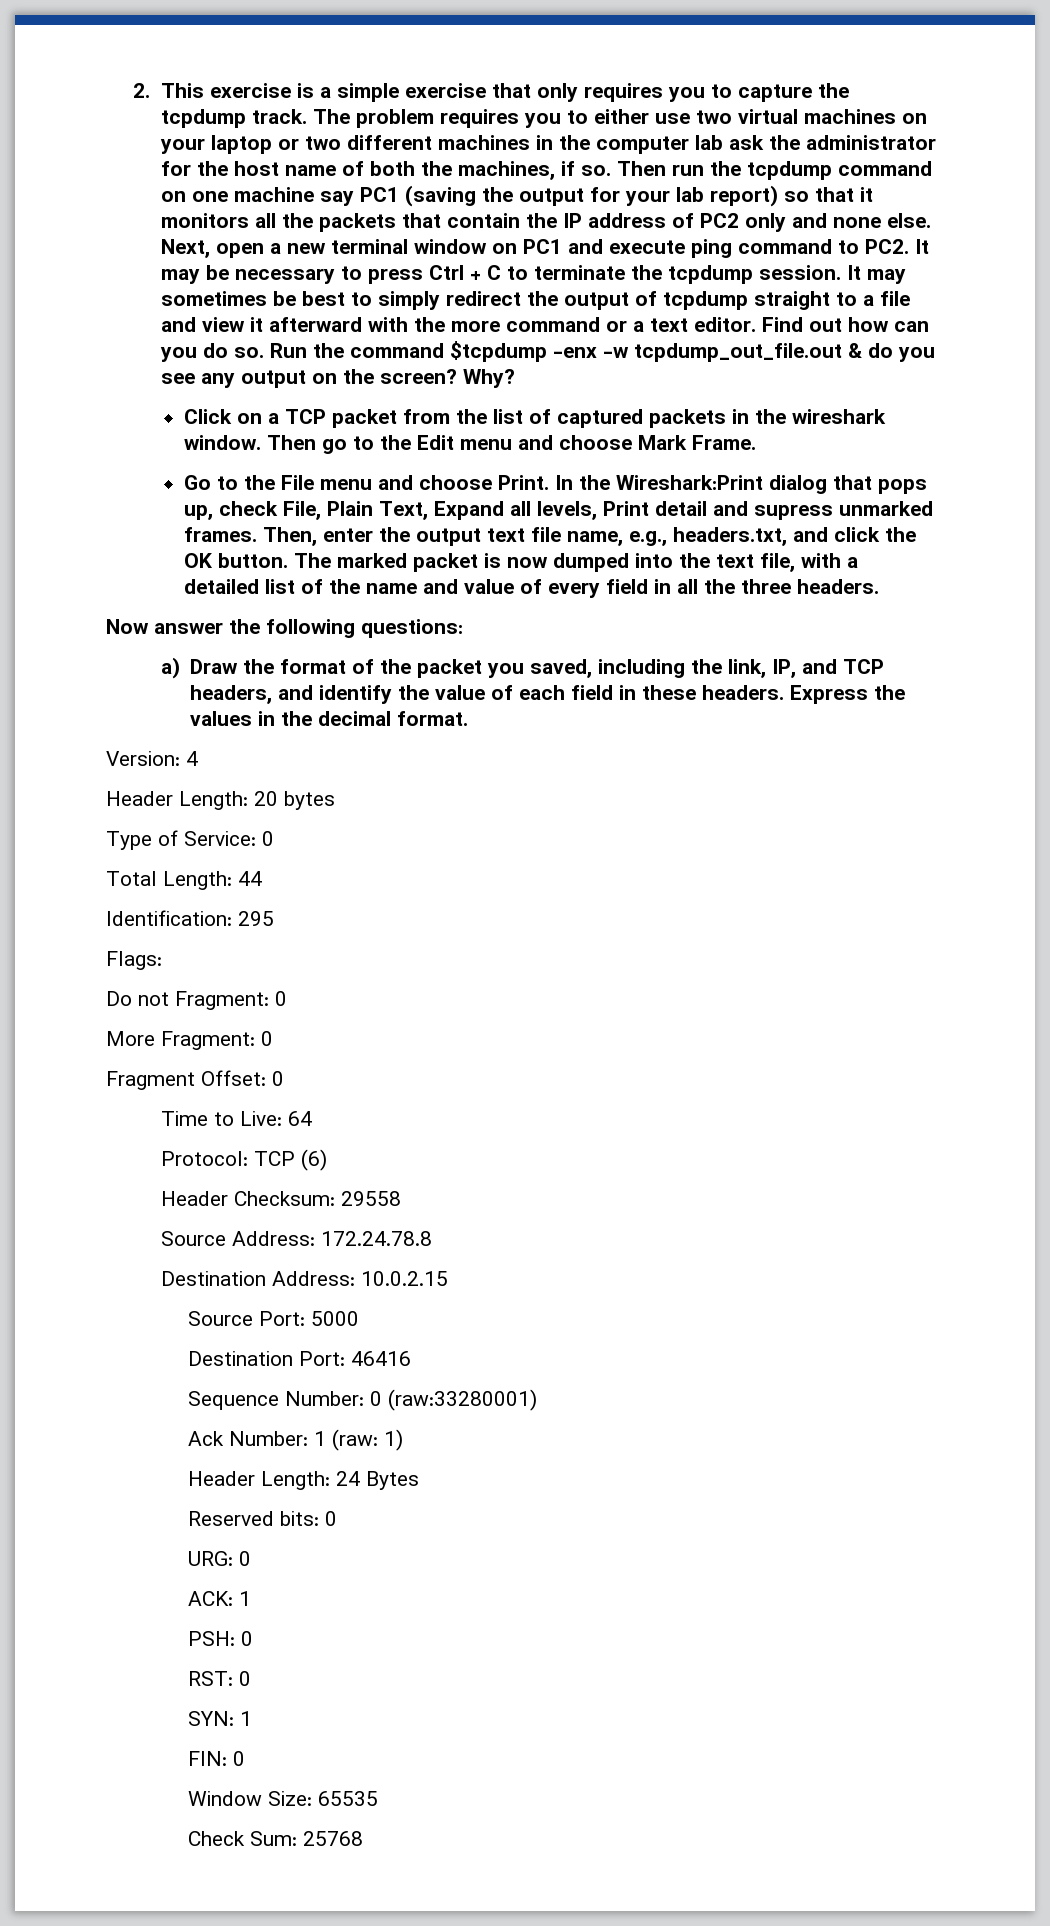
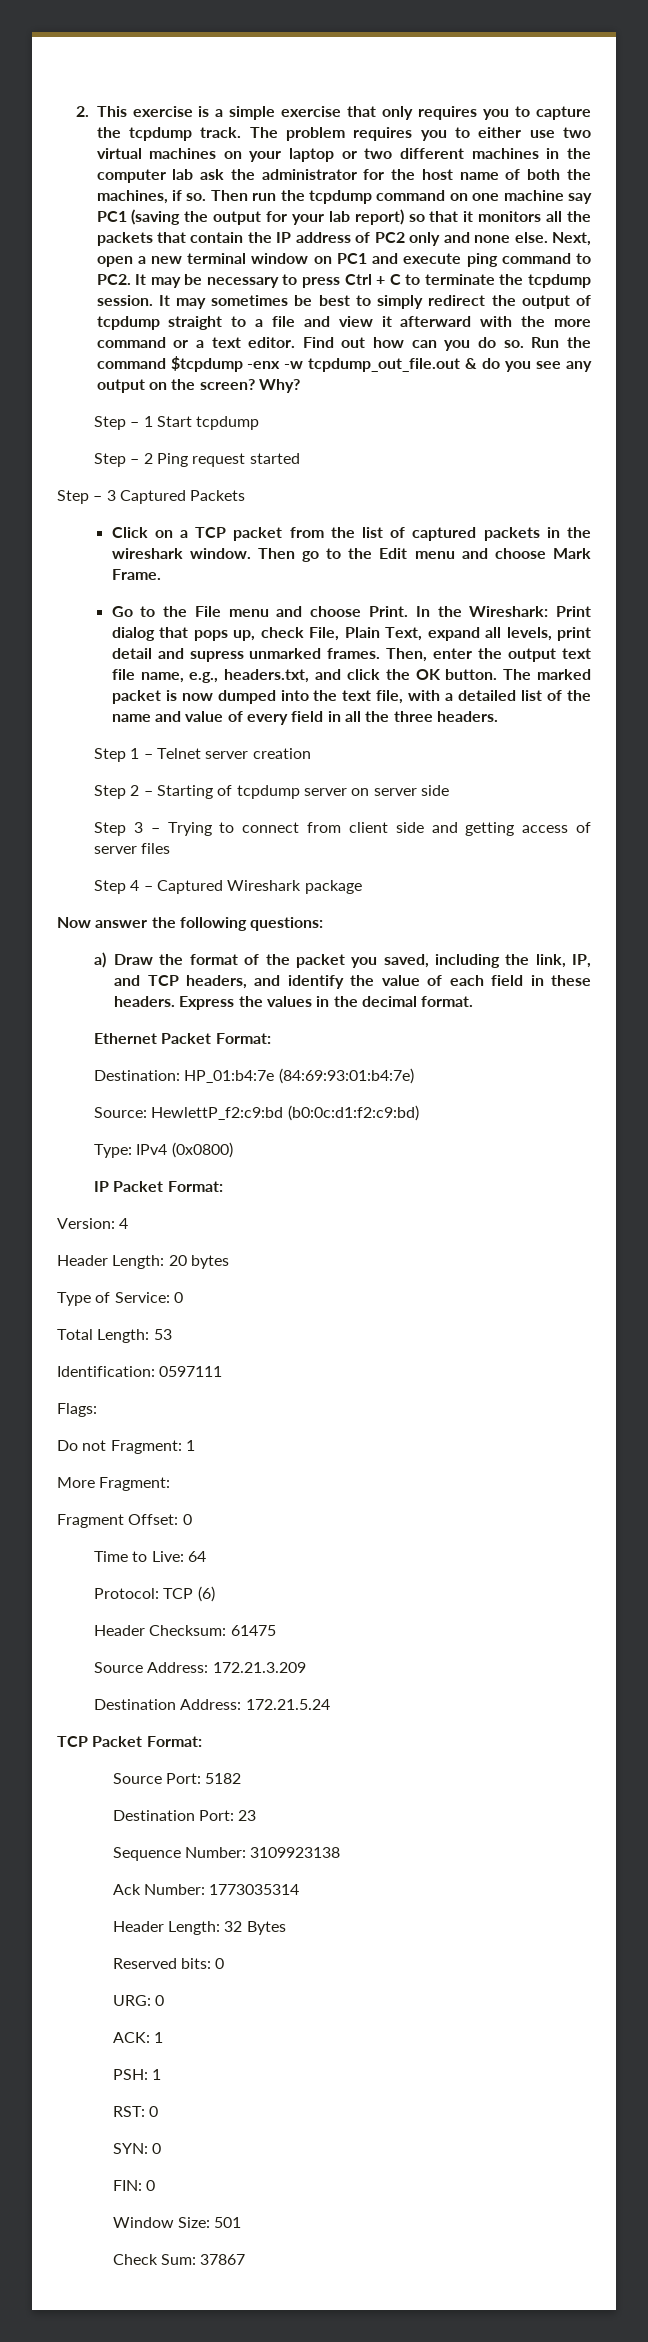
(515, 378) none -> [94,416,260,430] [94,453,300,467] [57,490,246,504] // Step – 1 Start tcpdump // Step – 2 Ping request started // Step – 3 Captured Packets
[615,475,763,490] Wireshark:Print -> [469,606,592,617] Wireshark: Print
[433,501,504,520] Expand -> [427,627,480,641] expand
[602,501,649,516] Print -> [556,627,591,641] print
(879, 586) none -> [94,748,311,762] [94,785,449,799] [94,822,591,836] [94,843,171,854] [94,880,362,894] // Step 1 – Telnet server creation // Step 2 – Starting of tcpdump server on server side // Step 3 – Trying to connect from client side and getting access of server files // Step 4 – Captured Wireshark package
(469, 718) none -> [94,1033,271,1044] [94,1068,414,1084] [94,1105,419,1121] [94,1142,233,1158] [94,1181,223,1192] // Ethernet Packet Format: // Destination: HP_01:b4:7e (84:69:93:01:b4:7e) // Source: HewlettP_f2:c9:bd (b0:0c:d1:f2:c9:bd) // Type: IPv4 (0x0800) // IP Packet Format:
[238,871,262,886] 44 -> [153,1329,172,1340] 53
[238,911,274,926] 295 -> [159,1366,223,1377] 0597111
[275,991,287,1006] 0 -> [185,1440,195,1451] 1
[261,1031,273,1046] 0 -> (171, 1484) none
[340,1191,401,1206] 29558 -> [230,1625,276,1636] 61475
[320,1231,432,1246] 172.24.78.8 -> [212,1662,306,1673] 172.21.3.209
[360,1271,448,1286] 10.0.2.15 -> [245,1699,330,1710] [57,1736,202,1747] 172.21.5.24 // TCP Packet Format:
[310,1311,359,1326] 5000 -> [205,1773,242,1784] 5182
[350,1351,411,1366] 46416 -> [238,1810,257,1821] 23
[369,1389,537,1411] 0 (raw:33280001) -> [250,1847,341,1858] 3109923138
[313,1429,403,1451] [187,1471,360,1490] 1 (raw: 1) // Header Length: 24 -> [209,1884,300,1895] [112,1921,243,1935] 1773035314 // Header Length: 32
[240,1631,253,1646] 0 -> [151,2069,161,2080] 1
[239,1711,252,1726] 1 -> [151,2143,161,2154] 0
[317,1791,378,1806] 65535 -> [214,2217,242,2228] 501
[302,1831,363,1846] 25768 -> [200,2254,246,2265] 37867

